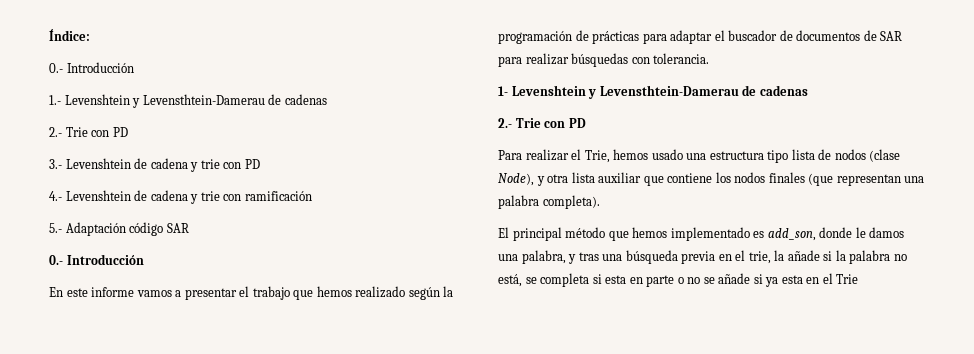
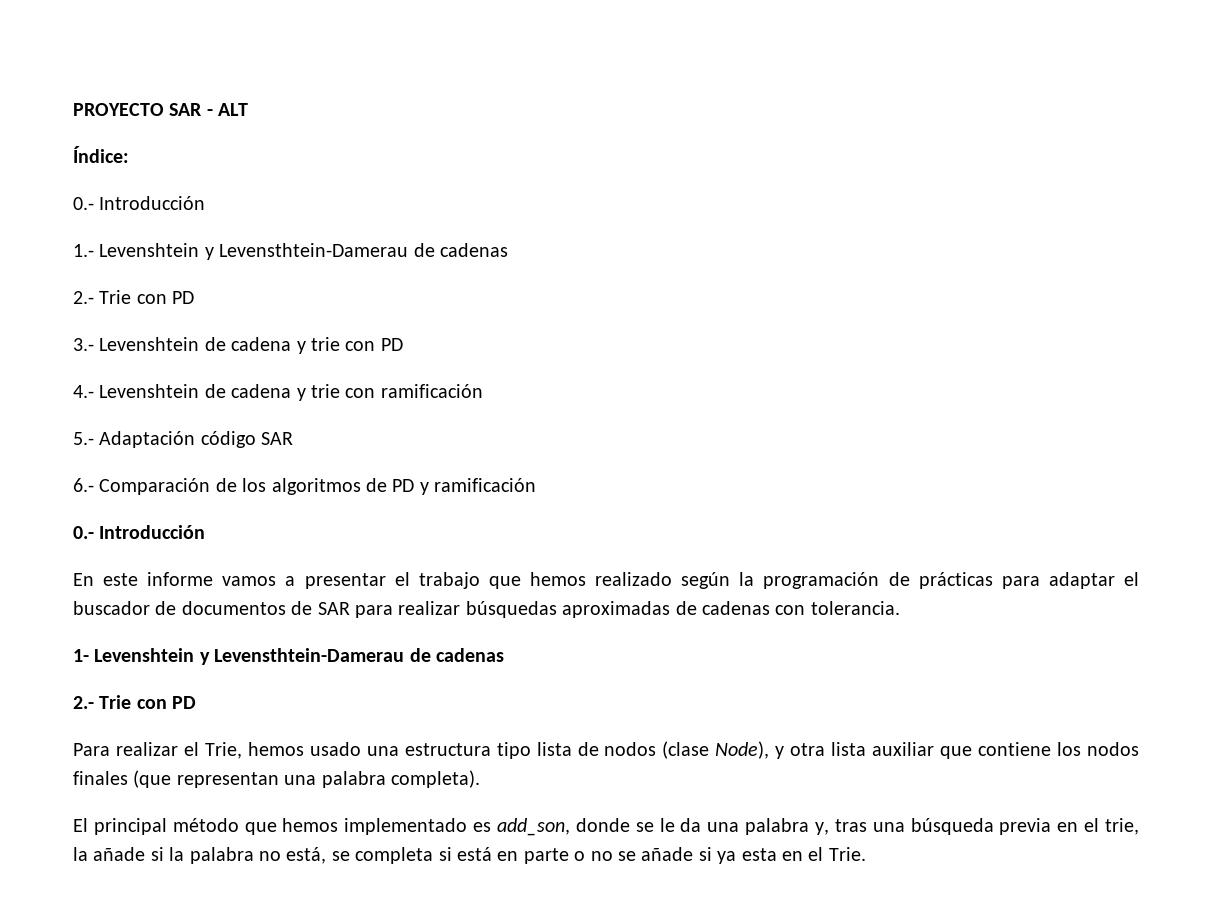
(49, 35) none -> [73,103,249,116] PROYECTO SAR - ALT //
(189, 228) none -> [73,478,537,495] // 6.- Comparación de los algoritmos de PD y ramificación
(629, 60) none -> [562,601,770,618] aproximadas de cadenas
[855,227,905,238] [498,250,577,264] le damos una palabra, y -> [635,818,830,835] se le da una palabra y,
[605,275,627,284] esta -> [456,847,492,861] está
[836,274,859,284] Trie -> [828,847,866,861] Trie.

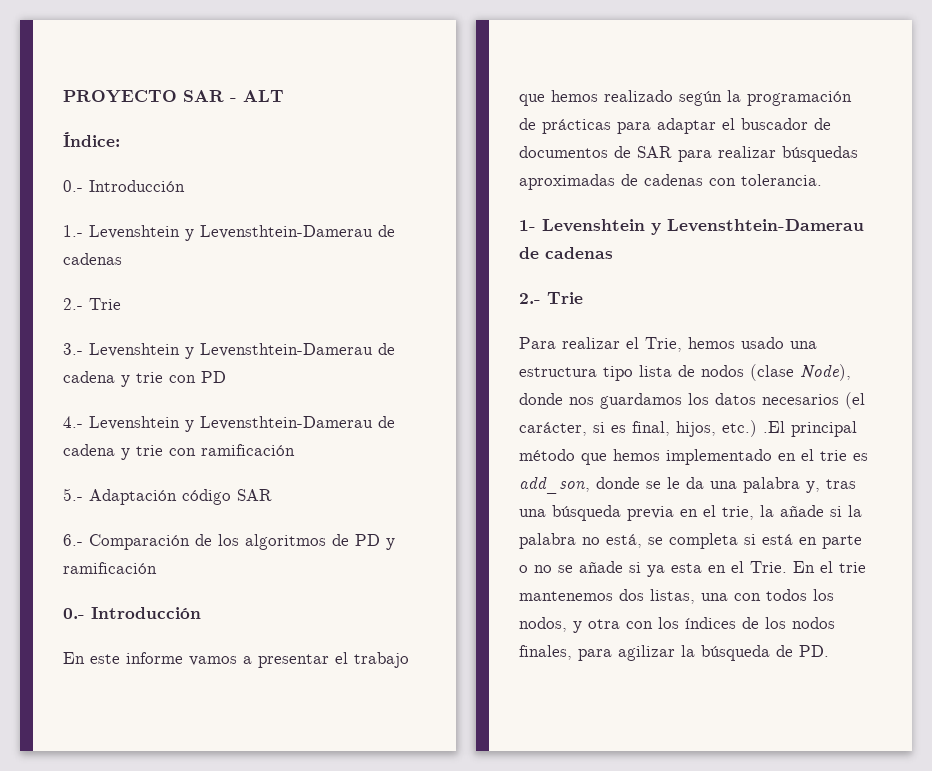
[136,291,195,304] con PD -> (121, 304) none
(200, 344) none -> [185,343,373,359] y Levensthtein-Damerau
(200, 391) none -> [185,416,373,432] y Levensthtein-Damerau
[136,696,197,709] con PD -> (583, 298) none
[775,742,1139,759] [73,770,480,788] [73,818,88,832] y otra lista auxiliar que contiene los nodos finales (que representan una palabra completa). // El -> [519,392,865,409] [519,420,785,437] donde nos guardamos los datos necesarios (el carácter, si es final, hijos, etc.) .El
(468, 826) none -> [778,449,847,461] en el trie
(866, 854) none -> [793,561,866,573] [519,589,834,604] [519,617,835,633] [519,645,829,661] En el trie mantenemos dos listas, una con todos los nodos, y otra con los índices de los nodos finales, para agilizar la búsqueda de PD.

